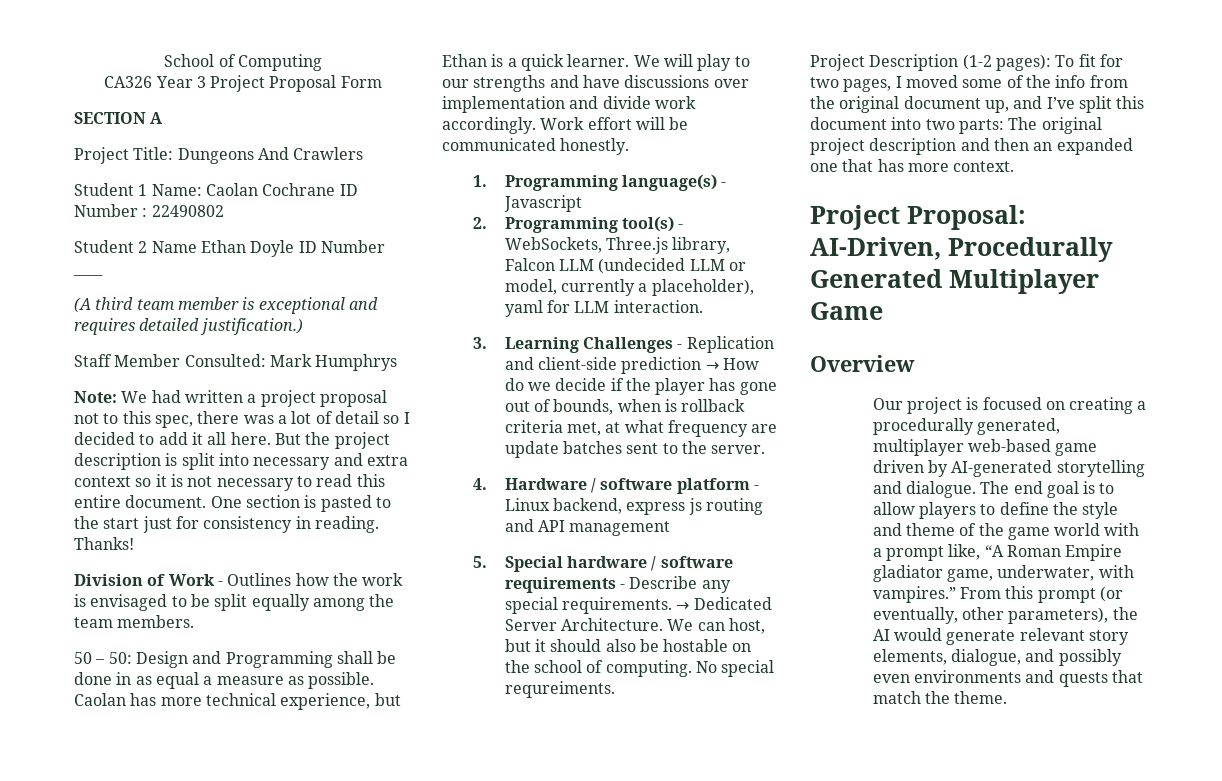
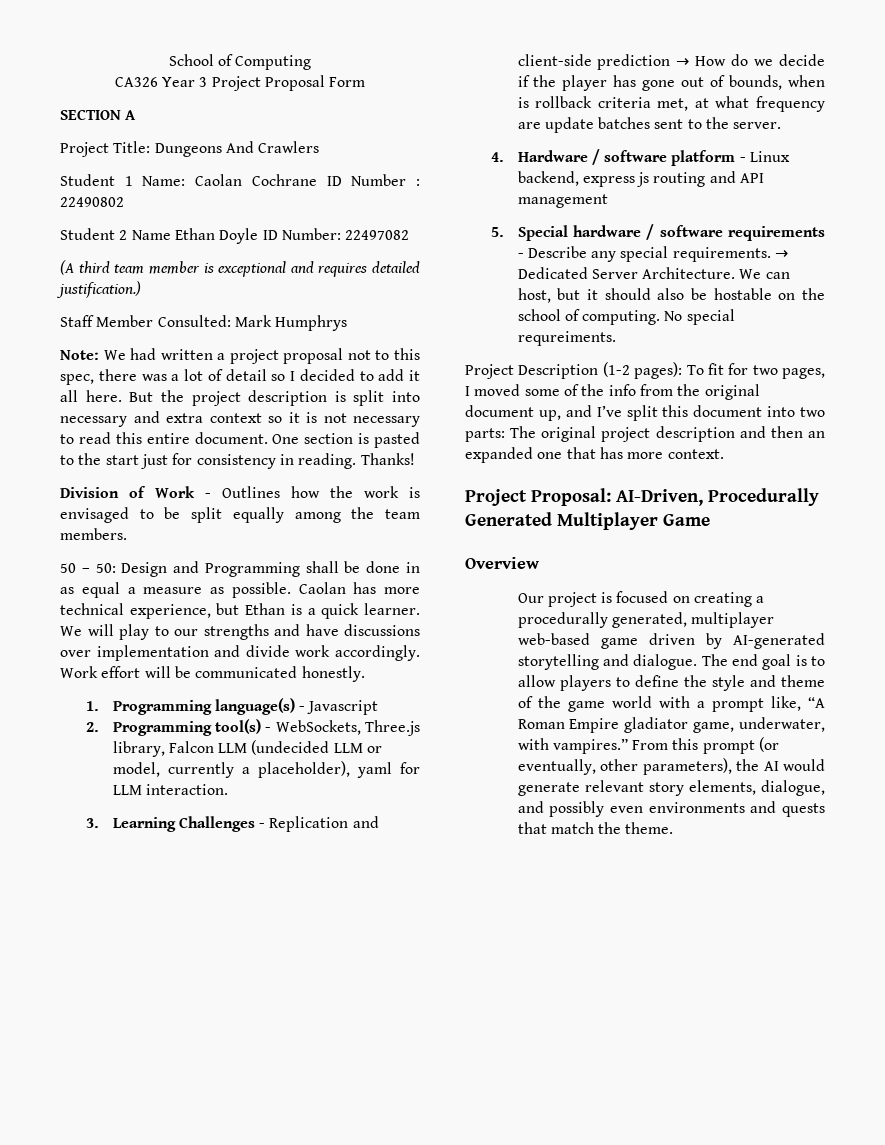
[320,240,385,253] [73,274,103,276] Number ____ -> [281,228,410,240] Number: 22497082

